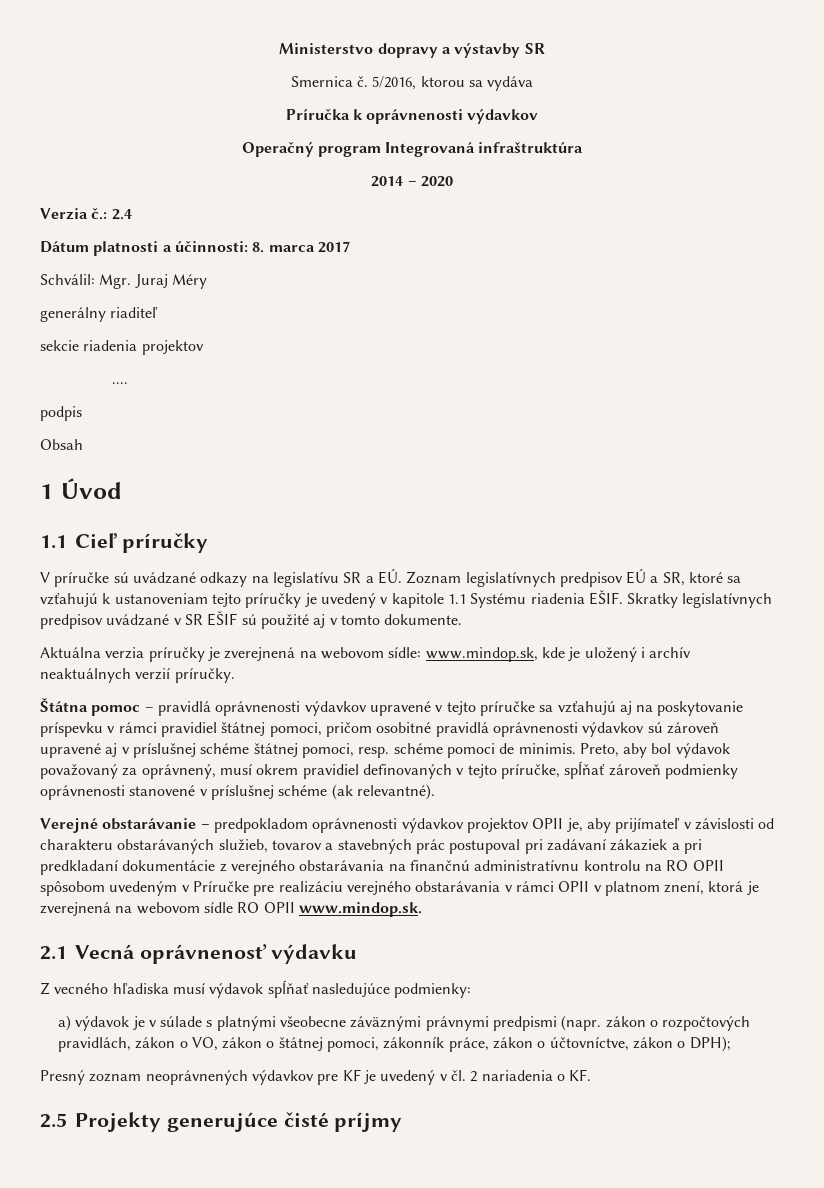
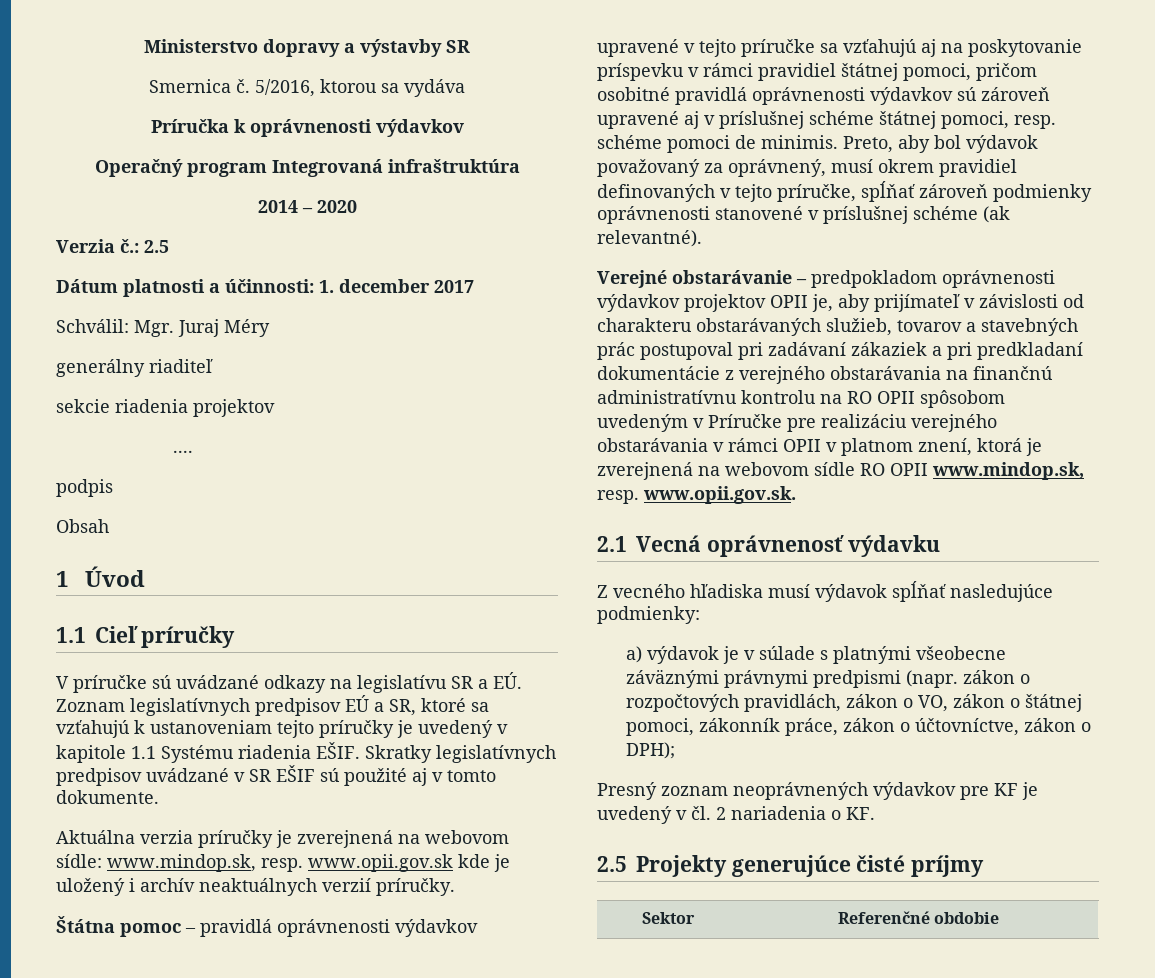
[111,209,132,220] 2.4 -> [144,240,169,253] 2.5
[252,242,315,253] 8. marca -> [319,279,430,293] 1. december
(538, 654) none -> [261,854,453,872] resp. www.opii.gov.sk
[298,902,422,917] www.mindop.sk. -> [932,462,1084,480] [597,486,796,504] www.mindop.sk, resp. www.opii.gov.sk.
(403, 1122) none -> [642,912,695,924] [837,911,1000,924] // Sektor | Referenčné obdobie

